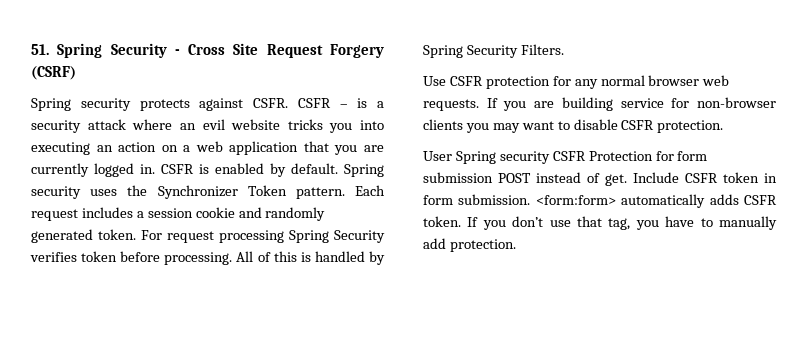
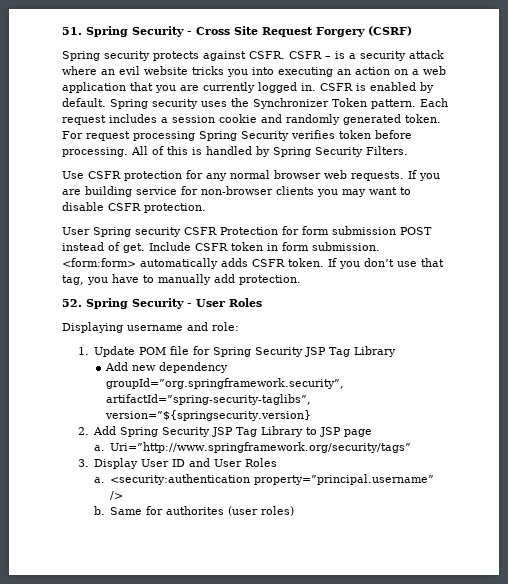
(516, 245) none -> [62,298,262,309] [62,322,239,333] [77,346,397,357] [104,362,228,373] [105,378,344,389] [105,394,311,405] [104,410,311,421] [77,426,373,437] [93,442,412,453] [77,458,278,469] [93,474,435,485] [110,491,124,500] [93,506,295,516] // 52. Spring Security - User Roles // Displaying username and role: // 1. Update POM file for Spring Security JSP Tag Library // Add new dependency groupId=”org.springframework.security”, artifactId=”spring-security-taglibs”, version=”${springsecurity.version} // 2. Add Spring Security JSP Tag Library to JSP page // a. Uri=”http://www.springframework.org/security/tags” // 3. Display User ID and User Roles // a. <security:authentication property=”principal.username” /> // b. Same for authorites (user roles)

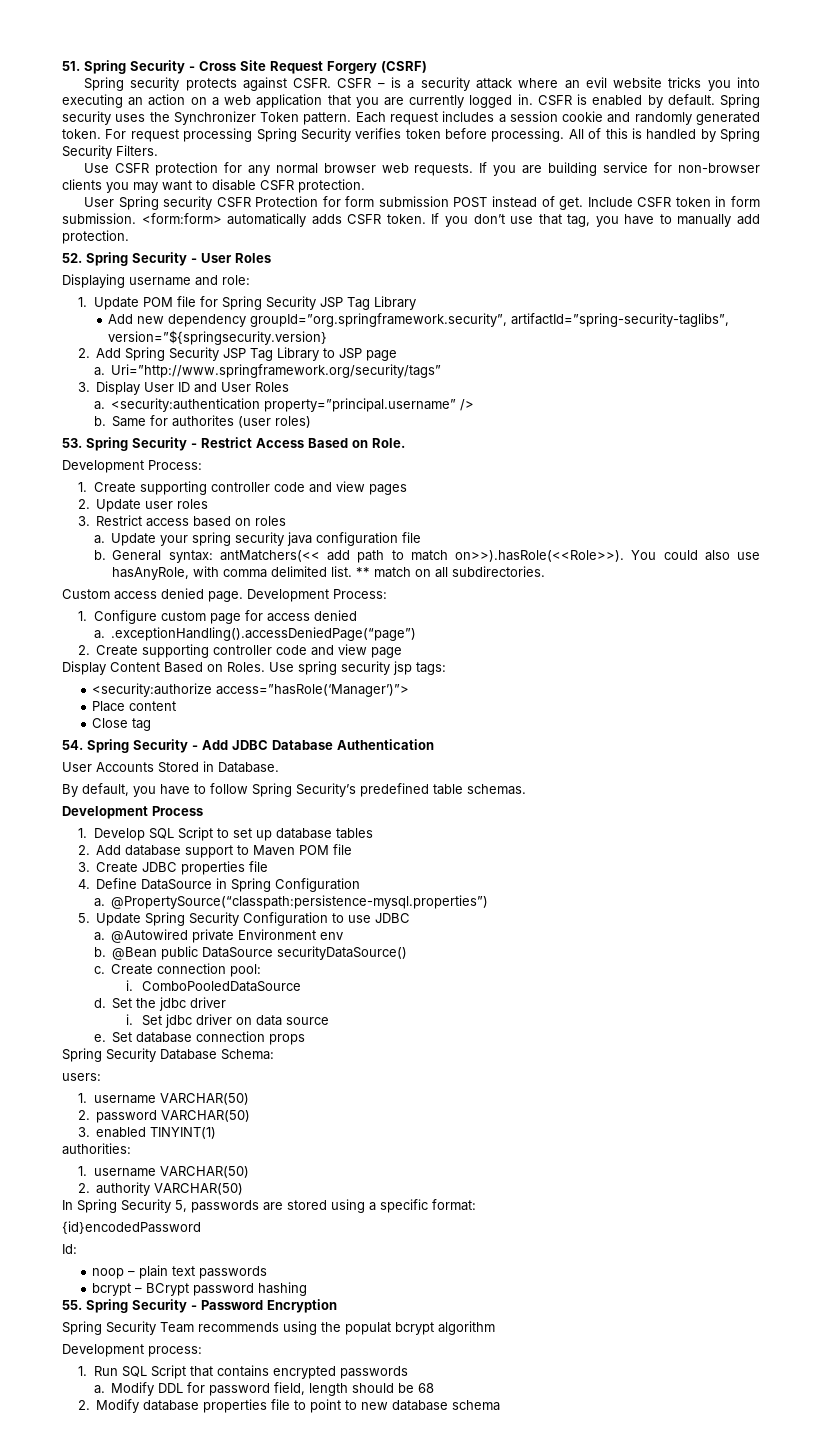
(295, 511) none -> [62,437,405,451] [62,460,202,473] [77,481,407,495] [77,499,209,512] [77,515,287,527] [93,532,422,546] [93,550,760,563] [112,566,546,580] [62,588,387,602] [77,610,357,624] [93,627,417,641] [77,644,403,658] [62,661,446,675] [92,683,410,697] [92,701,177,712] [92,718,152,731] [62,739,434,753] [62,761,279,773] [62,783,526,797] [62,806,203,819] [77,827,373,841] [77,844,353,858] [77,861,269,875] [77,878,361,892] [93,895,489,909] [77,912,411,926] [93,929,344,943] [93,946,408,960] [93,963,262,977] [125,980,301,992] [93,997,227,1011] [125,1014,329,1028] [93,1031,306,1045] [62,1048,274,1062] [62,1073,101,1081] [77,1093,249,1105] [77,1110,251,1123] [77,1127,217,1139] [62,1143,131,1155] [77,1166,249,1178] [77,1182,244,1196] [62,1199,476,1213] [62,1221,201,1234] [62,1244,77,1254] [92,1265,268,1279] [92,1282,308,1296] [62,1299,337,1313] [62,1321,495,1335] [62,1344,202,1357] [77,1365,408,1379] [93,1382,435,1396] [77,1399,501,1413] // 53. Spring Security - Restrict Access Based on Role. // Development Process: // 1. Create supporting controller code and view pages // 2. Update user roles // 3. Restrict access based on roles // a. Update your spring security java configuration file // b. General syntax: antMatchers(<< add path to match on>>).hasRole(<<Role>>). You could also use hasAnyRole, with comma delimited list. ** match on all subdirectories. // Custom access denied page. Development Process: // 1. Configure custom page for access denied // a. .exceptionHandling().accessDeniedPage(“page”) // 2. Create supporting controller code and view page // Display Content Based on Roles. Use spring security jsp tags: // <security:authorize access=”hasRole(‘Manager’)”> // Place content // Close tag // 54. Spring Security - Add JDBC Database Authentication // User Accounts Stored in Database. // By default, you have to follow Spring Security’s predefined table schemas. // Development Process // 1. Develop SQL Script to set up database tables // 2. Add database support to Maven POM file // 3. Create JDBC properties file // 4. Define DataSource in Spring Configuration // a. @PropertySource(“classpath:persistence-mysql.properties”) // 5. Update Spring Security Configuration to use JDBC // a. @Autowired private Environment env // b. @Bean public DataSource securityDataSource() // c. Create connection pool: // i. ComboPooledDataSource // d. Set the jdbc driver // i. Set jdbc driver on data source // e. Set database connection props // Spring Security Database Schema: // users: // 1. username VARCHAR(50) // 2. password VARCHAR(50) // 3. enabled TINYINT(1) // authorities: // 1. username VARCHAR(50) // 2. authority VARCHAR(50) // In Spring Security 5, passwords are stored using a specific format: // {id}encodedPassword // Id: // noop – plain text passwords // bcrypt – BCrypt password hashing // 55. Spring Security - Password Encryption // Spring Security Team recommends using the populat bcrypt algorithm // Development process: // 1. Run SQL Script that contains encrypted passwords // a. Modify DDL for password field, length should be 68 // 2. Modify database properties file to point to new database schema

